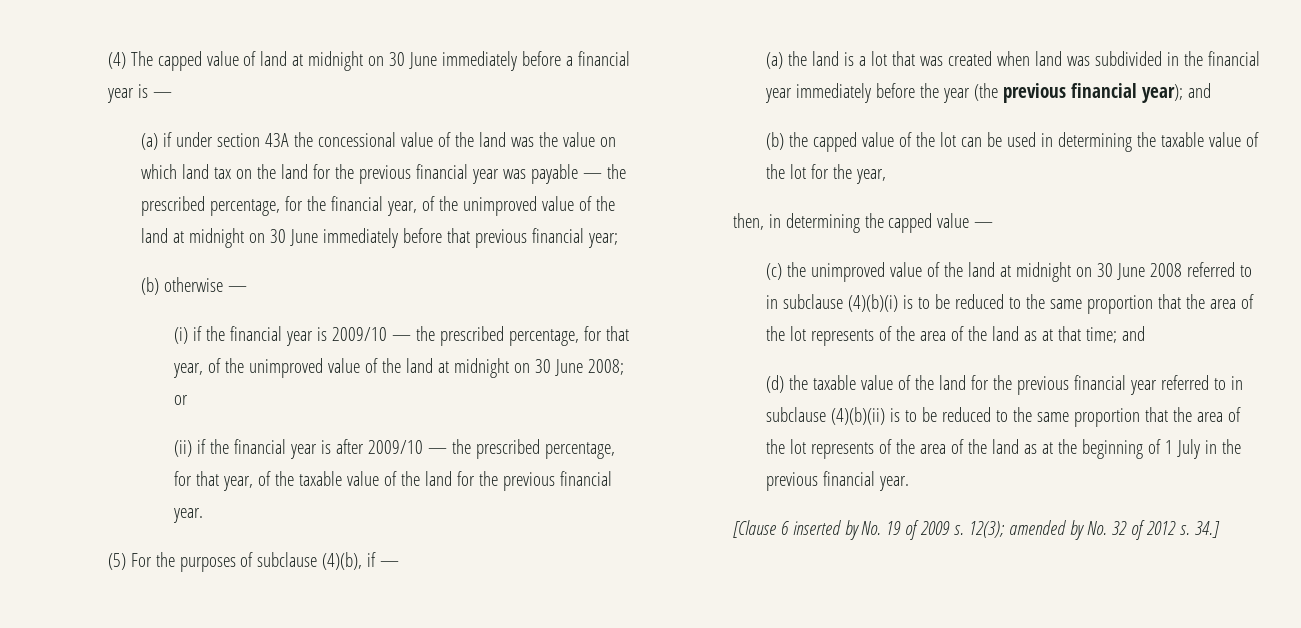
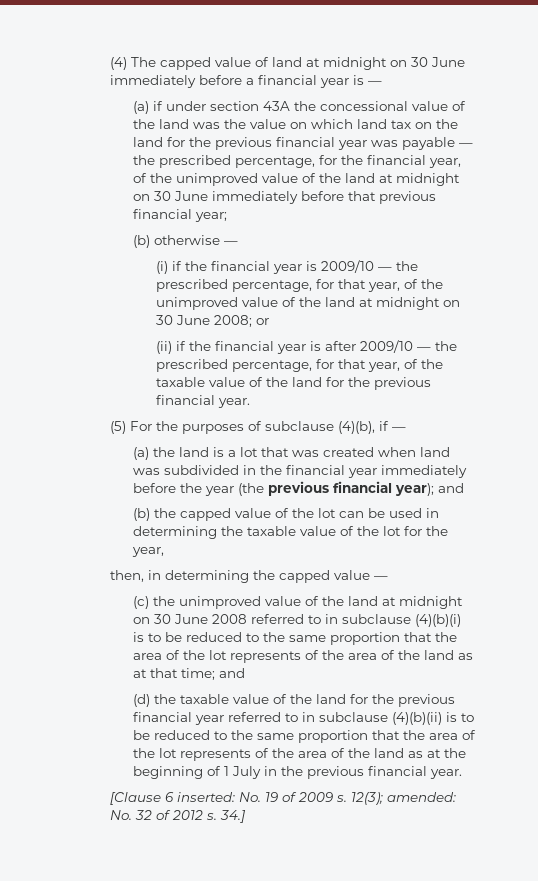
[792,520,859,540] inserted by -> [176,792,235,802] inserted:
[1009,520,1085,540] amended by -> [386,792,456,802] amended:

